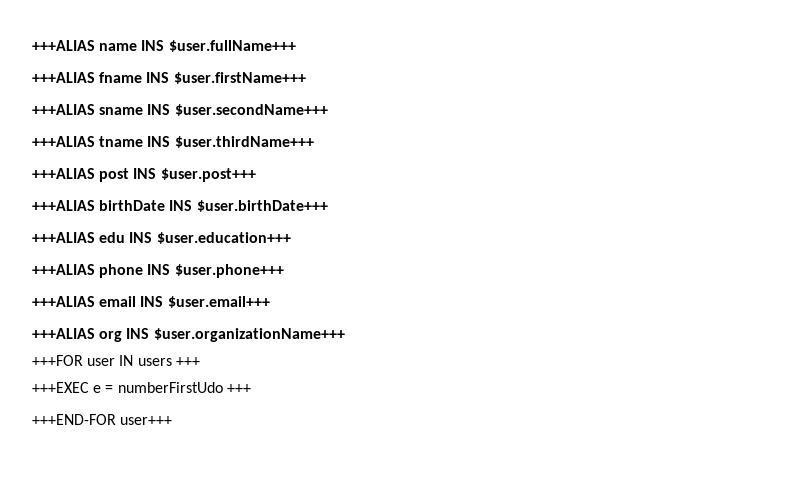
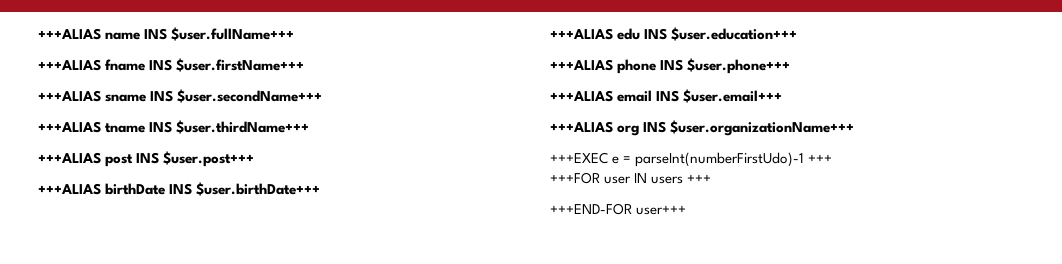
(345, 335) none -> [550,152,833,167] // +++EXEC e = parseInt(numberFirstUdo)-1 +++
[32,382,251,393] // +++EXEC e = numberFirstUdo +++ -> (712, 178) none

